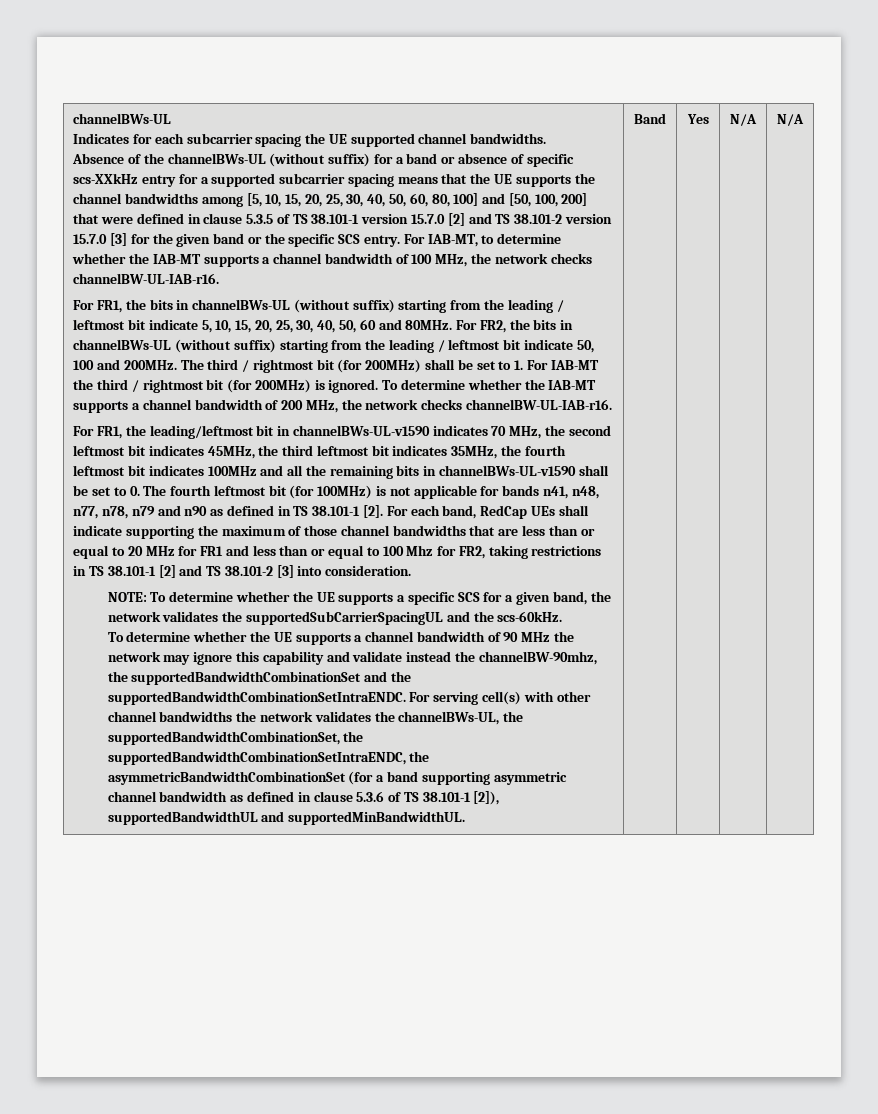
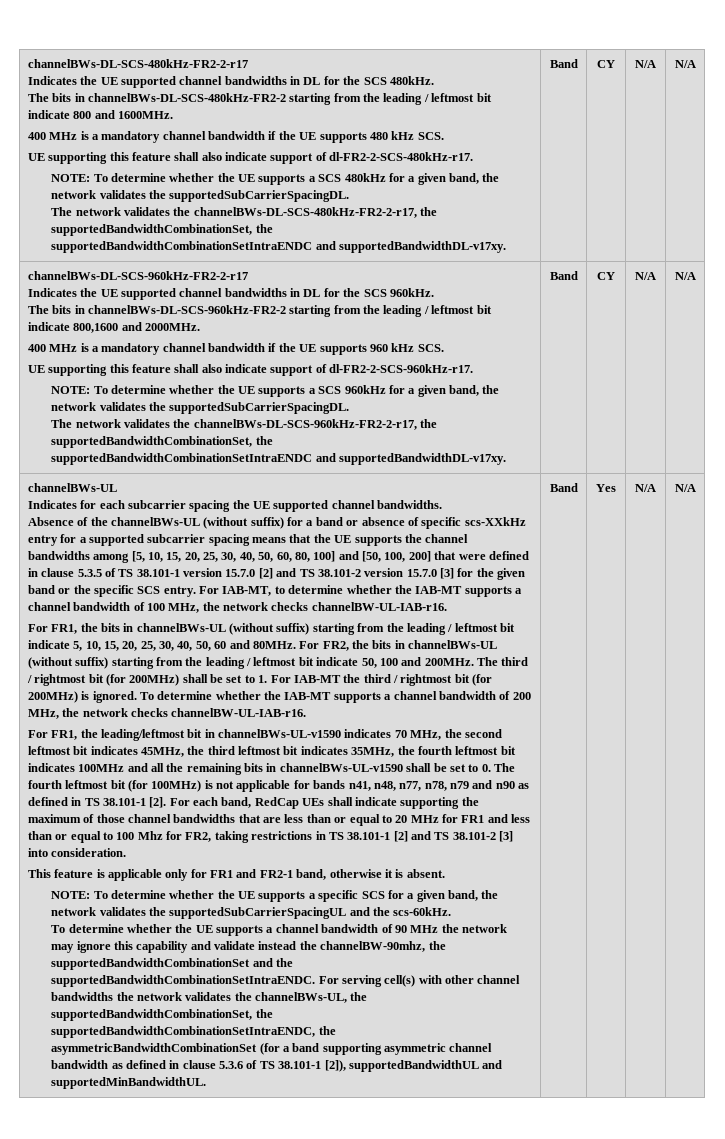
(73, 118) none -> [27,59,248,68] [27,76,434,88] [27,93,492,105] [27,110,173,119] [27,131,444,143] [27,152,474,164] [51,173,500,185] [51,190,350,202] [51,207,438,218] [51,224,273,236] [51,241,506,253] [549,59,578,68] [597,60,615,68] [635,60,656,68] [674,60,696,68] [27,271,248,280] [27,288,434,300] [27,305,492,317] [27,322,200,333] [27,343,444,355] [27,364,474,376] [51,385,500,397] [51,402,350,414] [51,419,438,430] [51,436,273,448] [51,453,506,465] [549,271,578,280] [597,272,615,280] [635,272,656,280] [674,272,696,280] channelBWs-DL-SCS-480kHz-FR2-2-r17 // Indicates the UE supported channel bandwidths in DL for the SCS 480kHz. // The bits in channelBWs-DL-SCS-480kHz-FR2-2 starting from the leading / leftmost bit indicate 800 and 1600MHz. // 400 MHz is a mandatory channel bandwidth if the UE supports 480 kHz SCS. // UE supporting this feature shall also indicate support of dl-FR2-2-SCS-480kHz-r17. // NOTE: To determine whether the UE supports a SCS 480kHz for a given band, the network validates the supportedSubCarrierSpacingDL. // The network validates the channelBWs-DL-SCS-480kHz-FR2-2-r17, the supportedBandwidthCombinationSet, the supportedBandwidthCombinationSetIntraENDC and supportedBandwidthDL-v17xy. | Band | CY | N/A | N/A // channelBWs-DL-SCS-960kHz-FR2-2-r17 // Indicates the UE supported channel bandwidths in DL for the SCS 960kHz. // The bits in channelBWs-DL-SCS-960kHz-FR2-2 starting from the leading / leftmost bit indicate 800,1600 and 2000MHz. // 400 MHz is a mandatory channel bandwidth if the UE supports 960 kHz SCS. // UE supporting this feature shall also indicate support of dl-FR2-2-SCS-960kHz-r17. // NOTE: To determine whether the UE supports a SCS 960kHz for a given band, the network validates the supportedSubCarrierSpacingDL. // The network validates the channelBWs-DL-SCS-960kHz-FR2-2-r17, the supportedBandwidthCombinationSet, the supportedBandwidthCombinationSetIntraENDC and supportedBandwidthDL-v17xy. | Band | CY | N/A | N/A //
(412, 570) none -> [27,869,445,881] // This feature is applicable only for FR1 and FR2-1 band, otherwise it is absent.

